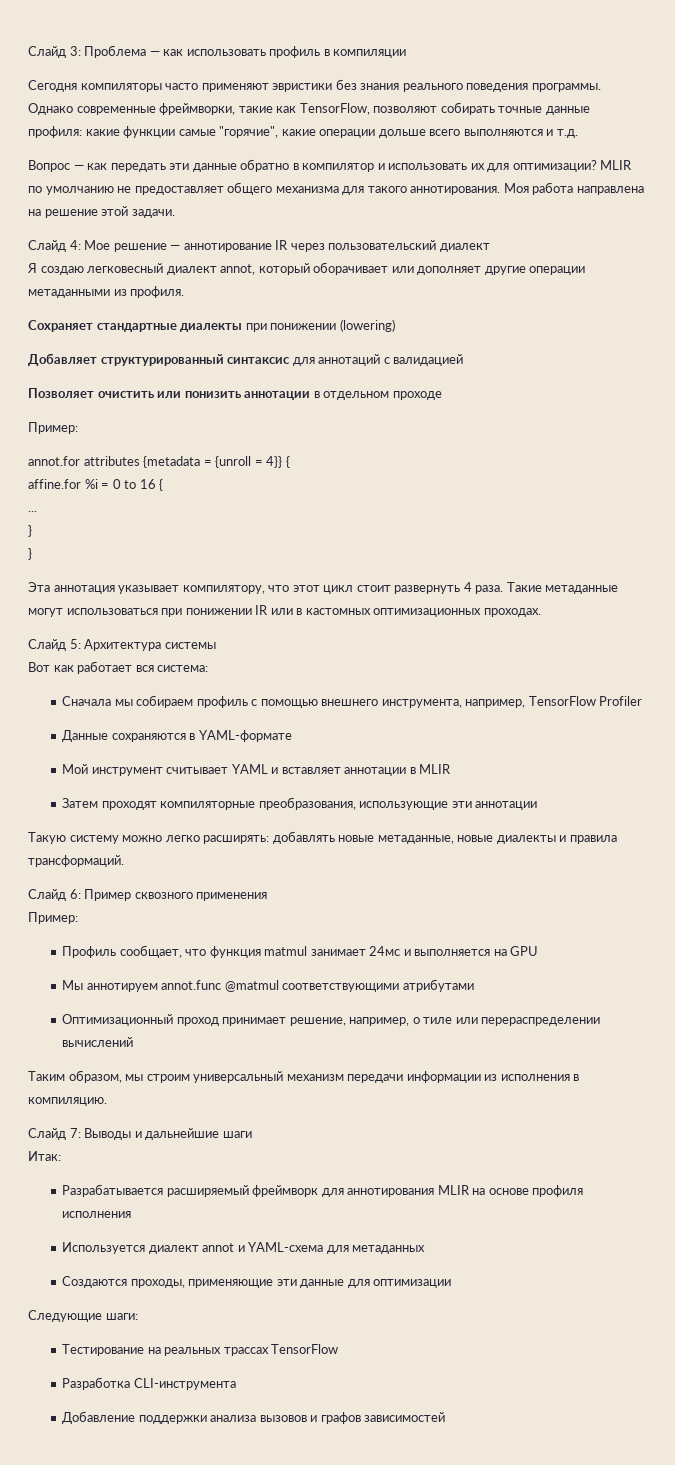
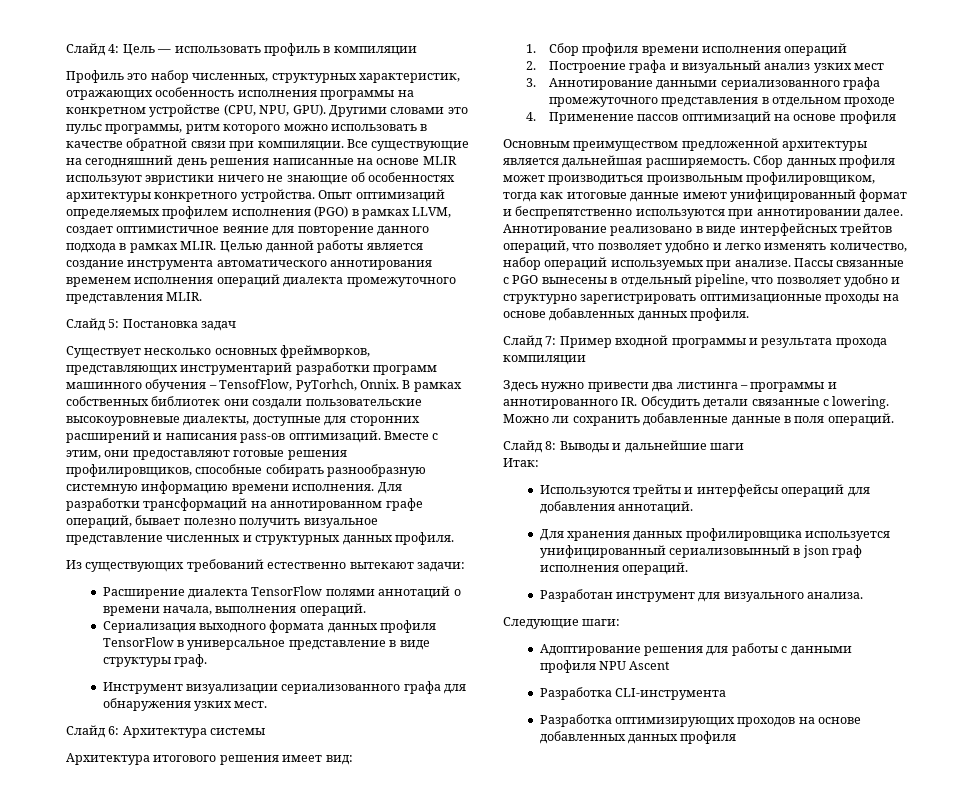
[28,45,184,58] Слайд 3: Проблема — как -> [66,43,172,56] Слайд 4: Цель —
[28,79,601,92] [28,102,590,115] [28,126,578,138] [28,159,633,172] [28,182,644,195] [28,206,175,218] [28,240,490,252] [27,262,586,275] [28,286,185,298] [28,319,395,332] [28,353,464,366] [28,388,442,400] [28,422,78,434] [28,456,290,468] [28,479,164,491] [28,511,37,512] [28,525,32,537] [28,548,32,560] [28,582,619,594] [28,605,541,617] [28,639,216,651] [28,661,209,674] [62,695,643,708] [62,730,292,742] [62,764,452,776] [62,797,538,810] [28,831,617,844] [28,855,124,867] [28,889,268,901] [28,912,78,924] [62,945,539,958] [62,979,474,992] [62,1014,601,1026] [62,1037,134,1047] [28,1070,580,1083] [28,1097,107,1106] [28,1128,81,1140] Сегодня компиляторы часто применяют эвристики без знания реального поведения программы. Однако современные фреймворки, такие как TensorFlow, позволяют собирать точные данные профиля: какие функции самые "горячие", какие операции дольше всего выполняются и т.д. // Вопрос — как передать эти данные обратно в компилятор и использовать их для оптимизации? MLIR по умолчанию не предоставляет общего механизма для такого аннотирования. Моя работа направлена на решение этой задачи. // Слайд 4: Мое решение — аннотирование IR через пользовательский диалект // Я создаю легковесный диалект annot, который оборачивает или дополняет другие операции метаданными из профиля. // Сохраняет стандартные диалекты при понижении (lowering) // Добавляет структурированный синтаксис для аннотаций с валидацией // Позволяет очистить или понизить аннотации в отдельном проходе // Пример: // annot.for attributes {metadata = {unroll = 4}} { // affine.for %i = 0 to 16 { // ... // } // } // Эта аннотация указывает компилятору, что этот цикл стоит развернуть 4 раза. Такие метаданные могут использоваться при понижении IR или в кастомных оптимизационных проходах. // Слайд 5: Архитектура системы // Вот как работает вся система: // Сначала мы собираем профиль с помощью внешнего инструмента, например, TensorFlow Profiler // Данные сохраняются в YAML-формате // Мой инструмент считывает YAML и вставляет аннотации в MLIR // Затем проходят компиляторные преобразования, использующие эти аннотации // Такую систему можно легко расширять: добавлять новые метаданные, новые диалекты и правила трансформаций. // Слайд 6: Пример сквозного применения // Пример: // Профиль сообщает, что функция matmul занимает 24мс и выполняется на GPU // Мы аннотируем annot.func @matmul соответствующими атрибутами // Оптимизационный проход принимает решение, например, о тиле или перераспределении вычислений // Таким образом, мы строим универсальный механизм передачи информации из исполнения в компиляцию. // Слайд 7: -> [66,70,460,83] [66,87,414,100] [66,104,468,117] [66,124,428,134] [66,138,470,151] [66,155,457,168] [66,172,456,185] [66,189,445,202] [66,206,452,219] [66,226,429,236] [66,240,423,253] [66,260,433,270] [66,274,456,287] [66,292,203,304] [66,318,237,331] [66,345,371,358] [66,362,438,375] [66,379,462,392] [66,396,422,409] [66,416,420,426] [66,430,439,443] [66,450,347,460] [66,464,427,477] [66,481,402,494] [66,498,423,511] [66,515,378,528] [66,532,454,545] [66,559,465,572] [102,586,461,599] [102,603,366,616] [102,620,437,633] [102,637,430,650] [102,654,208,667] [102,681,467,694] [102,698,268,711] [66,725,266,738] [66,753,353,765] [525,43,848,56] [525,60,885,73] [525,77,881,90] [548,97,896,107] [525,111,896,124] [503,138,868,151] [503,155,895,168] [503,172,876,185] [503,189,908,202] [503,206,903,219] [503,223,892,236] [503,240,907,253] [503,257,905,270] [503,274,901,287] [503,294,899,304] [503,308,750,321] [503,335,887,348] [503,355,586,365] [503,380,837,392] [503,396,890,409] [503,413,894,426] [503,440,557,453] Профиль это набор численных, структурных характеристик, отражающих особенность исполнения программы на конкретном устройстве (CPU, NPU, GPU). Другими словами это пульс программы, ритм которого можно использовать в качестве обратной связи при компиляции. Все существующие на сегодняшний день решения написанные на основе MLIR используют эвристики ничего не знающие об особенностях архитектуры конкретного устройства. Опыт оптимизаций определяемых профилем исполнения (PGO) в рамках LLVM, создает оптимистичное веяние для повторение данного подхода в рамках MLIR. Целью данной работы является создание инструмента автоматического аннотирования временем исполнения операций диалекта промежуточного представления MLIR. // Слайд 5: Постановка задач // Существует несколько основных фреймворков, представляющих инструментарий разработки программ машинного обучения – TensofFlow, PyTorhch, Onnix. В рамках собственных библиотек они создали пользовательские высокоуровневые диалекты, доступные для сторонних расширений и написания pass-ов оптимизаций. Вместе с этим, они предоставляют готовые решения профилировщиков, способные собирать разнообразную системную информацию времени исполнения. Для разработки трансформаций на аннотированном графе операций, бывает полезно получить визуальное представление численных и структурных данных профиля. // Из существующих требований естественно вытекают задачи: // Расширение диалекта TensorFlow полями аннотаций о времени начала, выполнения операций. // Сериализация выходного формата данных профиля TensorFlow в универсальное представление в виде структуры граф. // Инструмент визуализации сериализованного графа для обнаружения узких мест. // Слайд 6: Архитектура системы // Архитектура итогового решения имеет вид: // 1. Сбор профиля времени исполнения операций // 2. Построение графа и визуальный анализ узких мест // 3. Аннотирование данными сериализованного графа промежуточного представления в отдельном проходе // 4. Применение пассов оптимизаций на основе профиля // Основным преимуществом предложенной архитектуры является дальнейшая расширяемость. Сбор данных профиля может производиться произвольным профилировщиком, тогда как итоговые данные имеют унифицированный формат и беспрепятственно используются при аннотировании далее. Аннотирование реализовано в виде интерфейсных трейтов операций, что позволяет удобно и легко изменять количество, набор операций используемых при анализе. Пассы связанные с PGO вынесены в отдельный pipeline, что позволяет удобно и структурно зарегистрировать оптимизационные проходы на основе добавленных данных профиля. // Слайд 7: Пример входной программы и результата прохода компиляции // Здесь нужно привести два листинга – программы и аннотированного IR. Обсудить детали связанные с lowering. Можно ли сохранить добавленные данные в поля операций. // Слайд 8:
[62,1184,584,1197] [62,1211,132,1218] [62,1242,426,1254] [62,1276,452,1288] [28,1310,138,1322] [62,1344,339,1356] [62,1377,236,1390] [62,1411,446,1424] Разрабатывается расширяемый фреймворк для аннотирования MLIR на основе профиля исполнения // Используется диалект annot и YAML-схема для метаданных // Создаются проходы, применяющие эти данные для оптимизации // Следующие шаги: // Тестирование на реальных трассах TensorFlow // Разработка CLI-инструмента // Добавление поддержки анализа вызовов и графов зависимостей -> [539,484,870,497] [539,501,694,514] [539,528,891,541] [539,545,863,558] [539,562,689,575] [539,589,864,602] [503,617,621,629] [539,643,852,656] [539,660,671,673] [539,687,727,700] [539,714,862,727] [539,731,737,744] Используются трейты и интерфейсы операций для добавления аннотаций. // Для хранения данных профилировщика используется унифицированный сериализовынный в json граф исполнения операций. // Разработан инструмент для визуального анализа. // Следующие шаги: // Адоптирование решения для работы с данными профиля NPU Ascent // Разработка CLI-инструмента // Разработка оптимизирующих проходов на основе добавленных данных профиля

